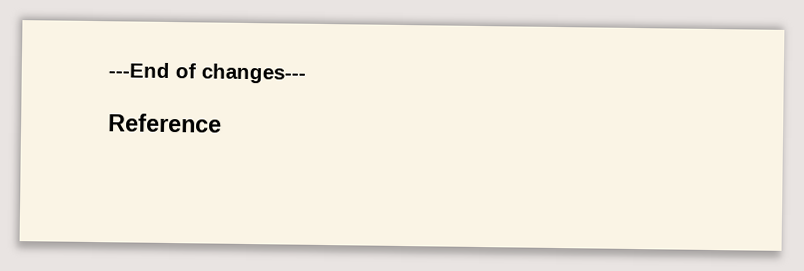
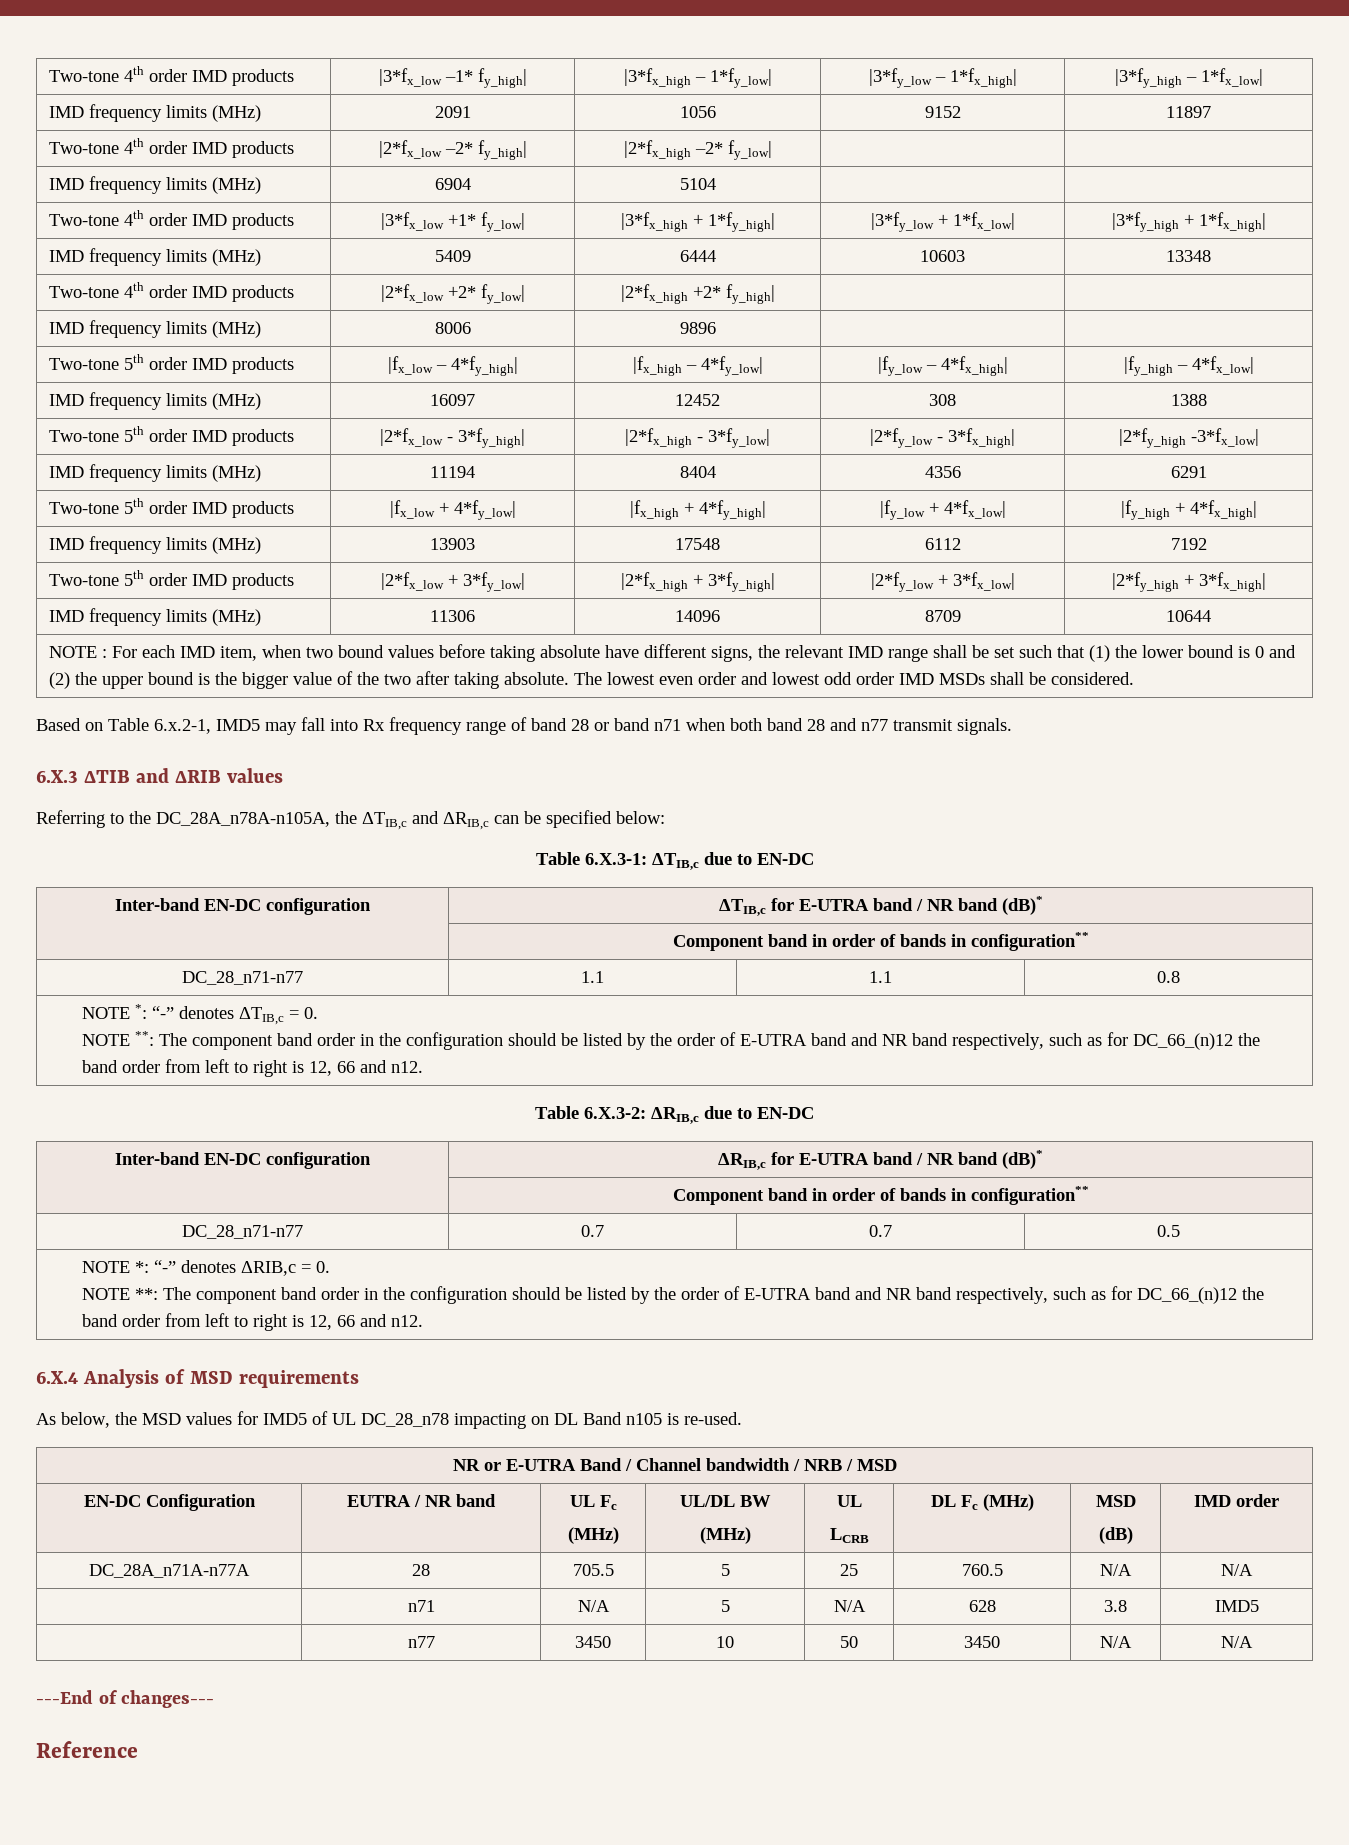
(108, 70) none -> [49,66,295,86] [378,68,527,88] [623,68,772,88] [868,68,1017,88] [1114,68,1263,88] [49,104,262,122] [434,106,471,118] [679,106,716,118] [924,106,961,118] [1166,106,1211,118] [49,138,295,158] [378,140,527,160] [623,140,772,160] [49,176,262,194] [434,178,471,190] [679,178,716,190] [49,210,295,230] [380,212,525,232] [620,212,775,232] [870,212,1015,232] [1111,212,1266,232] [49,248,262,266] [434,250,471,262] [679,250,716,262] [920,250,965,262] [1166,250,1211,262] [49,282,295,302] [380,284,525,304] [620,284,775,304] [49,320,262,338] [434,322,471,334] [679,322,716,334] [49,354,295,374] [387,356,518,376] [632,356,763,376] [877,356,1008,376] [1123,356,1254,376] [49,392,262,410] [430,394,475,406] [675,394,720,406] [929,394,956,406] [1170,394,1207,406] [49,426,295,446] [380,428,525,448] [625,428,770,448] [870,428,1015,448] [1118,428,1259,448] [49,464,262,482] [430,466,475,478] [679,466,716,478] [924,466,961,478] [1170,466,1207,478] [49,498,295,518] [389,500,516,520] [629,500,766,520] [879,500,1006,520] [1120,500,1257,520] [49,536,262,554] [430,538,475,550] [675,538,720,550] [924,538,961,550] [1170,538,1207,550] [49,570,295,590] [380,572,525,592] [620,572,775,592] [870,572,1015,592] [1111,572,1266,592] [49,608,262,626] [430,610,475,622] [675,610,720,622] [924,610,961,622] [1166,610,1211,622] [49,644,1297,662] [49,671,1135,689] [36,717,1012,735] [36,768,283,783] [36,810,665,830] [535,852,814,870] [115,898,371,915] [718,896,1043,916] [672,932,1089,951] [182,971,303,985] [581,971,604,983] [869,971,892,983] [1157,971,1180,983] [82,1004,319,1025] [82,1031,1261,1050] [82,1059,424,1077] [535,1106,814,1124] [115,1152,371,1169] [718,1150,1043,1170] [672,1186,1089,1205] [182,1225,303,1239] [581,1225,604,1237] [869,1225,892,1237] [1157,1225,1180,1237] [82,1260,331,1276] [82,1286,1265,1304] [82,1313,424,1331] [36,1369,359,1388] [36,1411,742,1429] [452,1458,897,1471] [83,1494,256,1511] [347,1494,496,1507] [569,1495,617,1510] [567,1527,619,1544] [679,1495,771,1507] [699,1527,751,1544] [836,1495,862,1507] [829,1528,869,1543] [930,1494,1034,1511] [1095,1495,1136,1507] [1098,1527,1133,1544] [1194,1494,1279,1507] [89,1564,250,1578] [412,1564,430,1576] [572,1564,614,1576] [720,1564,730,1576] [840,1564,858,1576] [961,1564,1003,1576] [1100,1564,1132,1576] [1221,1564,1253,1576] [407,1600,435,1612] [577,1600,610,1612] [720,1600,730,1612] [833,1600,866,1612] [968,1600,996,1612] [1104,1600,1127,1612] [1214,1600,1259,1612] [407,1636,435,1648] [575,1636,611,1648] [716,1636,734,1648] [840,1636,858,1648] [964,1636,1000,1648] [1100,1636,1132,1648] [1221,1636,1253,1648] Two-tone 4th order IMD products | |3*fx_low –1* fy_high| | |3*fx_high – 1*fy_low| | |3*fy_low – 1*fx_high| | |3*fy_high – 1*fx_low| // IMD frequency limits (MHz) | 2091 | 1056 | 9152 | 11897 // Two-tone 4th order IMD products | |2*fx_low –2* fy_high| | |2*fx_high –2* fy_low| | | // IMD frequency limits (MHz) | 6904 | 5104 | | // Two-tone 4th order IMD products | |3*fx_low +1* fy_low| | |3*fx_high + 1*fy_high| | |3*fy_low + 1*fx_low| | |3*fy_high + 1*fx_high| // IMD frequency limits (MHz) | 5409 | 6444 | 10603 | 13348 // Two-tone 4th order IMD products | |2*fx_low +2* fy_low| | |2*fx_high +2* fy_high| | | // IMD frequency limits (MHz) | 8006 | 9896 | | // Two-tone 5th order IMD products | |fx_low – 4*fy_high| | |fx_high – 4*fy_low| | |fy_low – 4*fx_high| | |fy_high – 4*fx_low| // IMD frequency limits (MHz) | 16097 | 12452 | 308 | 1388 // Two-tone 5th order IMD products | |2*fx_low - 3*fy_high| | |2*fx_high - 3*fy_low| | |2*fy_low - 3*fx_high| | |2*fy_high -3*fx_low| // IMD frequency limits (MHz) | 11194 | 8404 | 4356 | 6291 // Two-tone 5th order IMD products | |fx_low + 4*fy_low| | |fx_high + 4*fy_high| | |fy_low + 4*fx_low| | |fy_high + 4*fx_high| // IMD frequency limits (MHz) | 13903 | 17548 | 6112 | 7192 // Two-tone 5th order IMD products | |2*fx_low + 3*fy_low| | |2*fx_high + 3*fy_high| | |2*fy_low + 3*fx_low| | |2*fy_high + 3*fx_high| // IMD frequency limits (MHz) | 11306 | 14096 | 8709 | 10644 // NOTE : For each IMD item, when two bound values before taking absolute have different signs, the relevant IMD range shall be set such that (1) the lower bound is 0 and (2) the upper bound is the bigger value of the two after taking absolute. The lowest even order and lowest odd order IMD MSDs shall be considered. // Based on Table 6.x.2-1, IMD5 may fall into Rx frequency range of band 28 or band n71 when both band 28 and n77 transmit signals. // 6.X.3 ∆TIB and ∆RIB values // Referring to the DC_28A_n78A-n105A, the ΔTIB,c and ΔRIB,c can be specified below: // Table 6.X.3-1: ΔTIB,c due to EN-DC // Inter-band EN-DC configuration | ΔTIB,c for E-UTRA band / NR band (dB)* // | Component band in order of bands in configuration** // DC_28_n71-n77 | 1.1 | 1.1 | 0.8 // NOTE *: “-” denotes ΔTIB,c = 0. // NOTE **: The component band order in the configuration should be listed by the order of E-UTRA band and NR band respectively, such as for DC_66_(n)12 the band order from left to right is 12, 66 and n12. // Table 6.X.3-2: ΔRIB,c due to EN-DC // Inter-band EN-DC configuration | ΔRIB,c for E-UTRA band / NR band (dB)* // | Component band in order of bands in configuration** // DC_28_n71-n77 | 0.7 | 0.7 | 0.5 // NOTE *: “-” denotes ΔRIB,c = 0. // NOTE **: The component band order in the configuration should be listed by the order of E-UTRA band and NR band respectively, such as for DC_66_(n)12 the band order from left to right is 12, 66 and n12. // 6.X.4 Analysis of MSD requirements // As below, the MSD values for IMD5 of UL DC_28_n78 impacting on DL Band n105 is re-used. // NR or E-UTRA Band / Channel bandwidth / NRB / MSD // EN-DC Configuration | EUTRA / NR band | UL Fc // (MHz) | UL/DL BW // (MHz) | UL // LCRB | DL Fc (MHz) | MSD // (dB) | IMD order // DC_28A_n71A-n77A | 28 | 705.5 | 5 | 25 | 760.5 | N/A | N/A // | n71 | N/A | 5 | N/A | 628 | 3.8 | IMD5 // | n77 | 3450 | 10 | 50 | 3450 | N/A | N/A //

